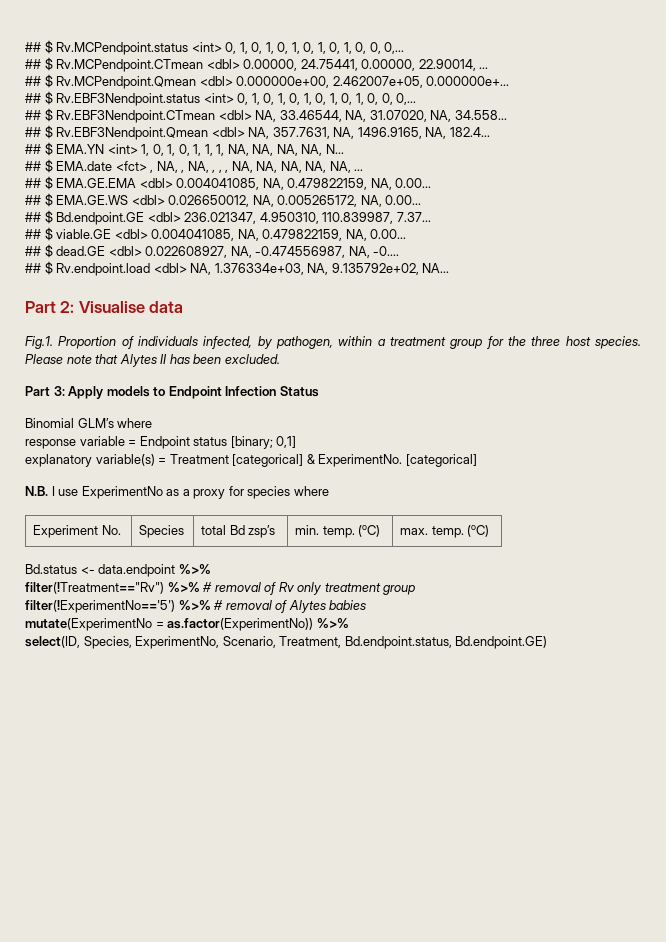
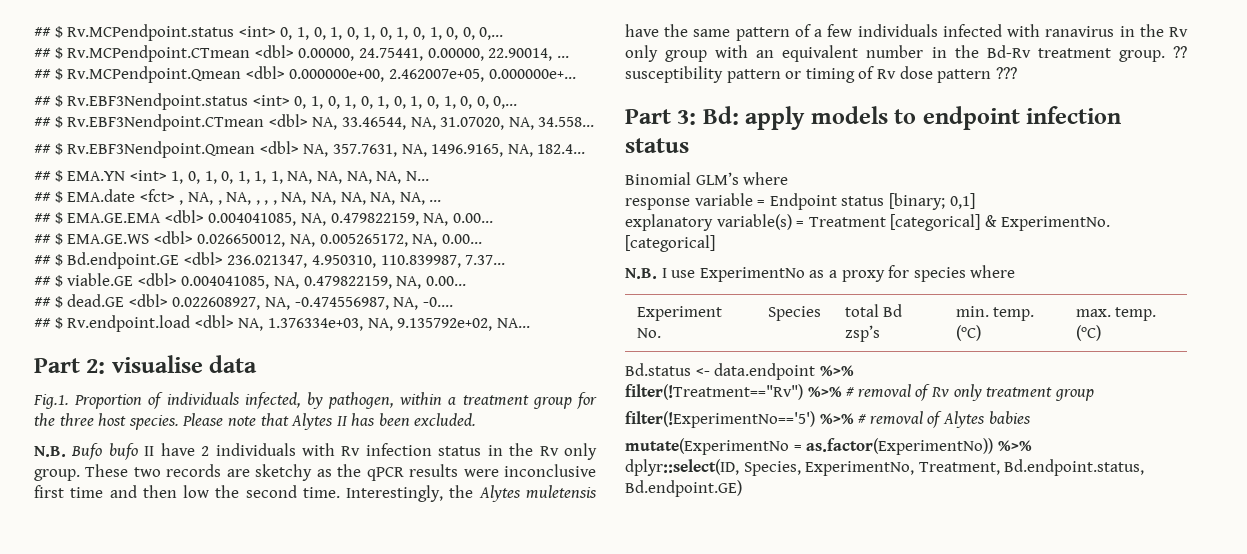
[78,301,145,313] Visualise -> [111,355,203,373] visualise
[25,386,319,399] Part 3: Apply models to Endpoint Infection Status -> [34,443,598,460] [34,464,596,481] [34,485,597,502] [625,24,1188,41] [625,45,1187,62] [625,66,1017,83] [625,106,1122,130] [625,138,689,153] N.B. Bufo bufo II have 2 individuals with Rv infection status in the Rv only group. These two records are sketchy as the qPCR results were inconclusive first time and then low the second time. Interestingly, the Alytes muletensis have the same pattern of a few individuals infected with ranavirus in the Rv only group with an equivalent number in the Bd-Rv treatment group. ?? susceptibility pattern or timing of Rv dose pattern ??? // Part 3: Bd: apply models to endpoint infection status
[25,636,80,648] select(ID, -> [625,459,739,476] dplyr::select(ID,
[222,636,276,648] Scenario, -> (915, 468) none

